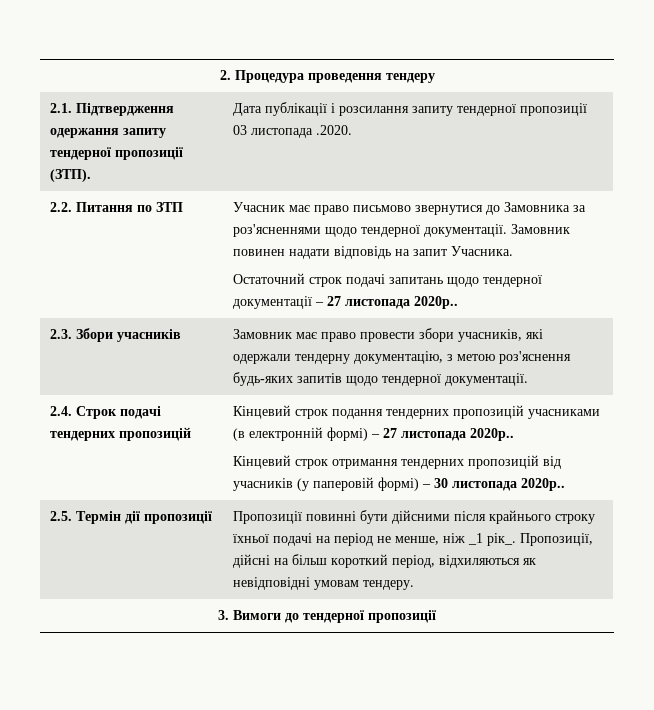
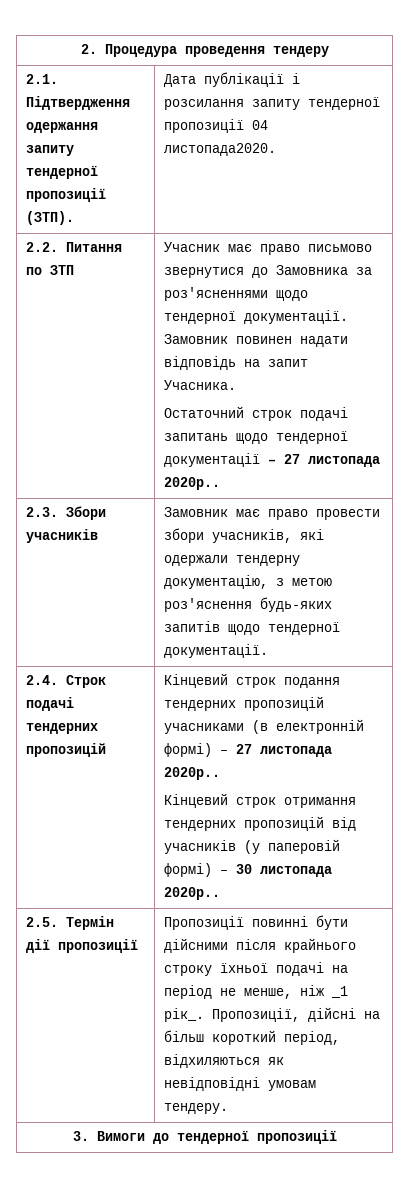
[233,125,353,138] 03 листопада .2020. -> [251,120,268,130] [163,143,276,156] 04 листопада2020.

